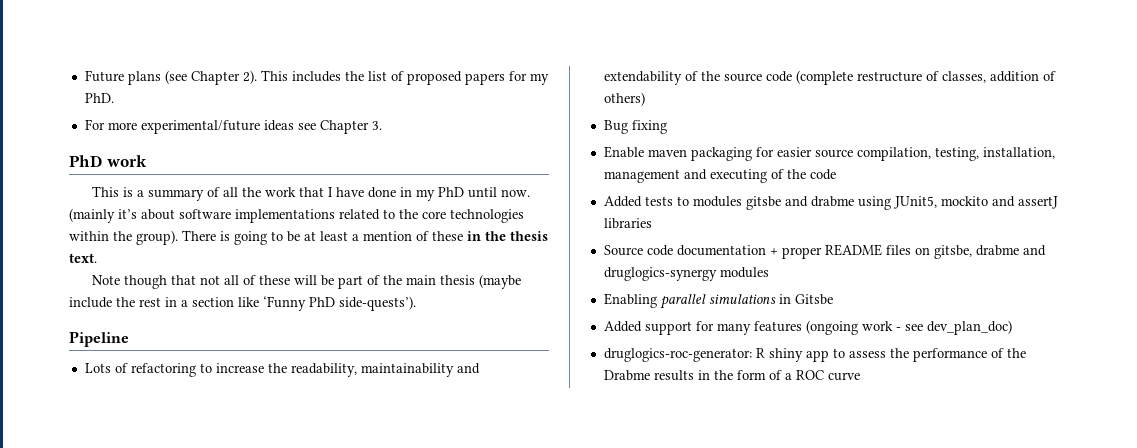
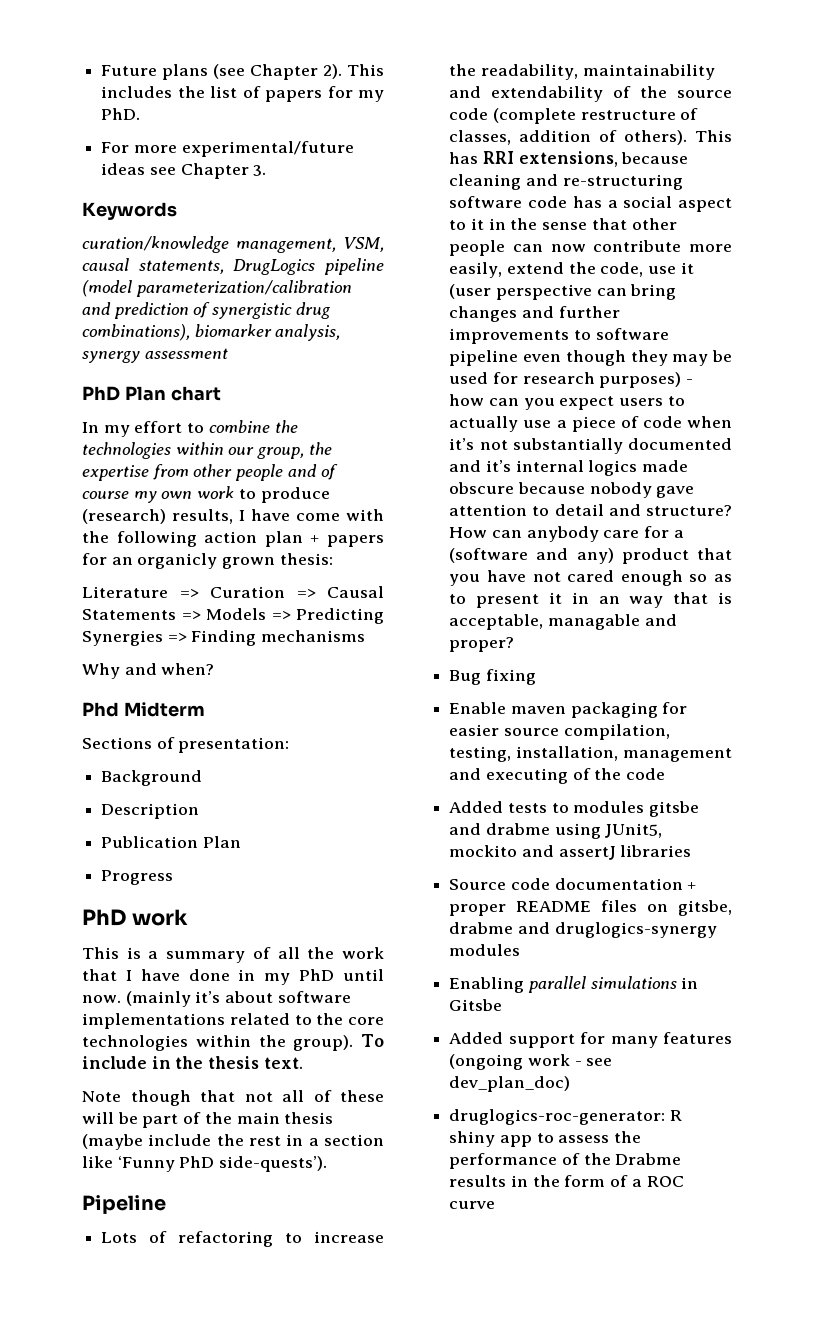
[406,71,462,85] proposed -> (261, 92) none
(382, 125) none -> [82,202,177,220] [82,236,384,253] [82,258,384,275] [82,280,352,297] [82,302,331,319] [82,324,341,341] [82,348,228,363] [82,386,221,401] [82,420,298,437] [82,442,332,459] [82,464,338,481] [82,486,330,503] [82,509,384,524] [82,531,384,547] [82,553,333,569] [82,586,384,598] [82,608,384,624] [82,630,366,646] [82,663,215,679] [82,702,205,717] [82,737,290,753] [101,770,203,786] [101,803,200,819] [101,836,241,848] [101,870,174,885] // Keywords // curation/knowledge management, VSM, causal statements, DrugLogics pipeline (model parameterization/calibration and prediction of synergistic drug combinations), biomarker analysis, synergy assessment // PhD Plan chart // In my effort to combine the technologies within our group, the expertise from other people and of course my own work to produce (research) results, I have come with the following action plan + papers for an organicly grown thesis: // Literature => Curation => Causal Statements => Models => Predicting Synergies => Finding mechanisms // Why and when? // Phd Midterm // Sections of presentation: // Background // Description // Publication Plan // Progress
[182,230,463,245] There is going to be at least a mention of these -> [361,1034,385,1047] [82,1056,147,1069] To include
[603,92,645,106] others) -> [624,130,732,145] [449,151,689,167] [449,174,683,190] [449,196,732,212] [449,218,677,230] [449,240,732,256] [449,262,694,278] [449,284,677,300] [449,306,620,322] [449,328,669,344] [449,350,732,366] [449,372,694,388] [449,394,685,410] [449,416,732,432] [449,438,732,454] [449,460,689,476] [449,482,695,498] [449,504,732,516] [449,526,684,542] [449,548,732,564] [449,570,732,586] [449,592,732,608] [449,614,677,630] [449,637,515,652] others). This has RRI extensions, because cleaning and re-structuring software code has a social aspect to it in the sense that other people can now contribute more easily, extend the code, use it (user perspective can bring changes and further improvements to software pipeline even though they may be used for research purposes) - how can you expect users to actually use a piece of code when it’s not substantially documented and it’s internal logics made obscure because nobody gave attention to detail and structure? How can anybody care for a (software and any) product that you have not cared enough so as to present it in an way that is acceptable, managable and proper?

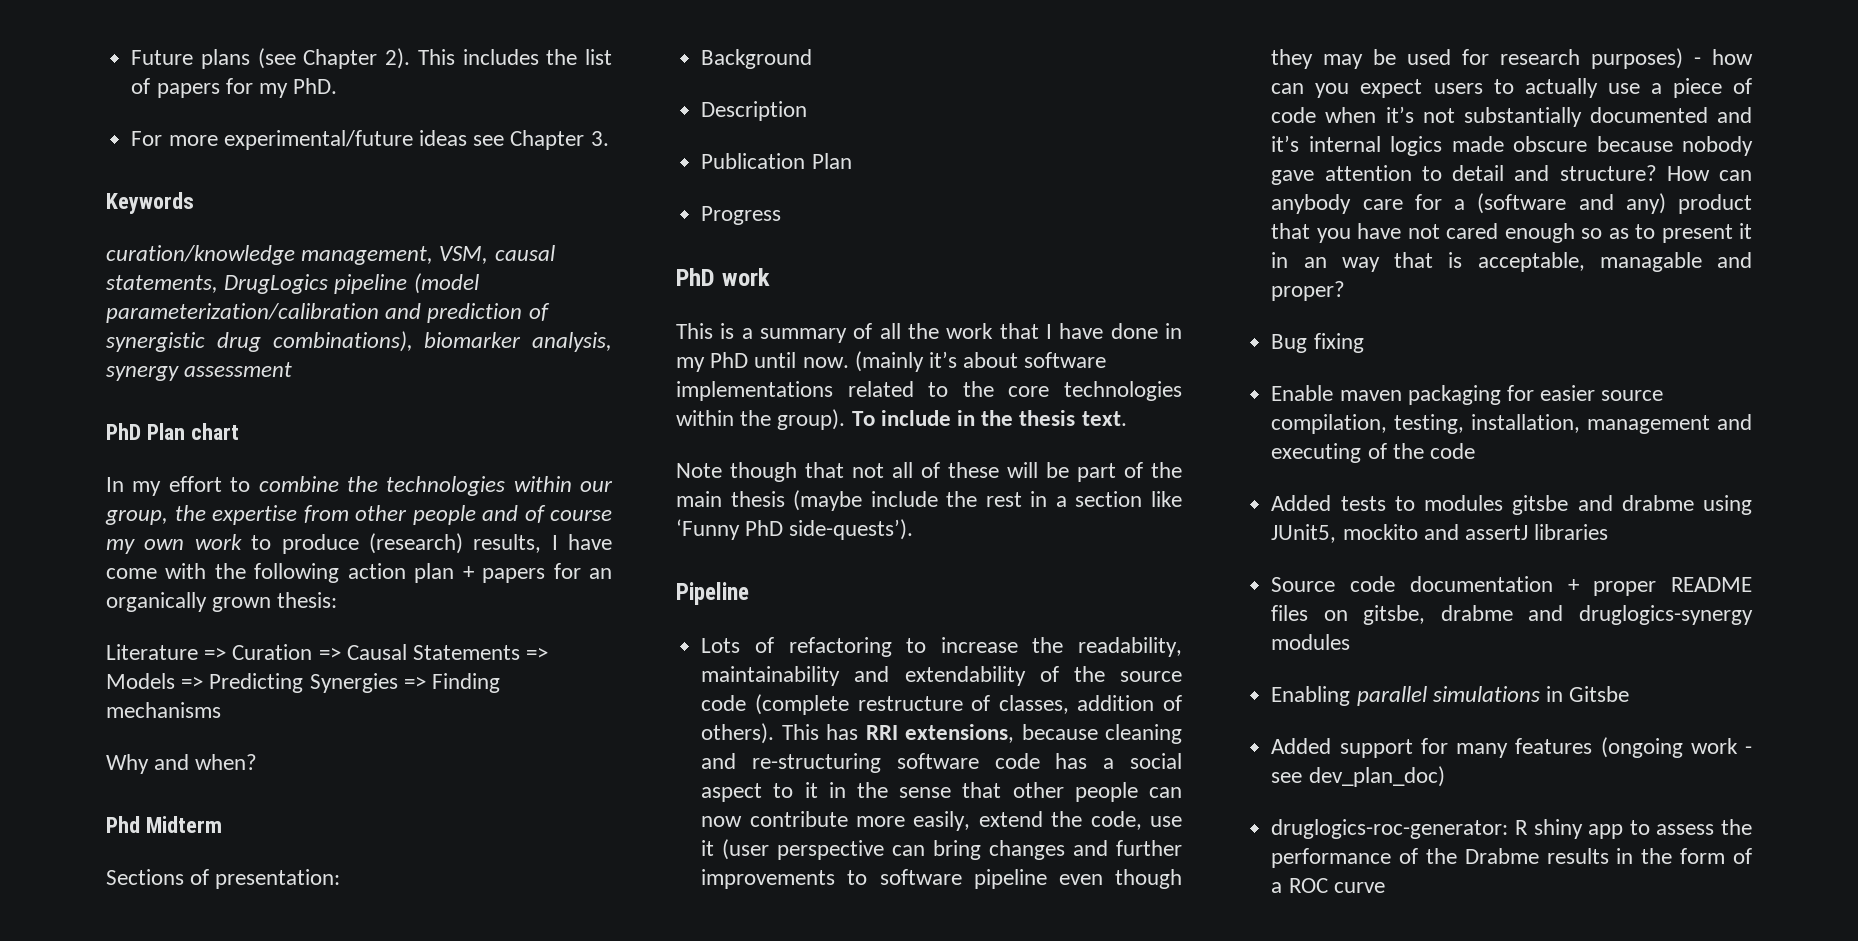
[137,553,218,569] organicly -> [106,592,207,612] organically

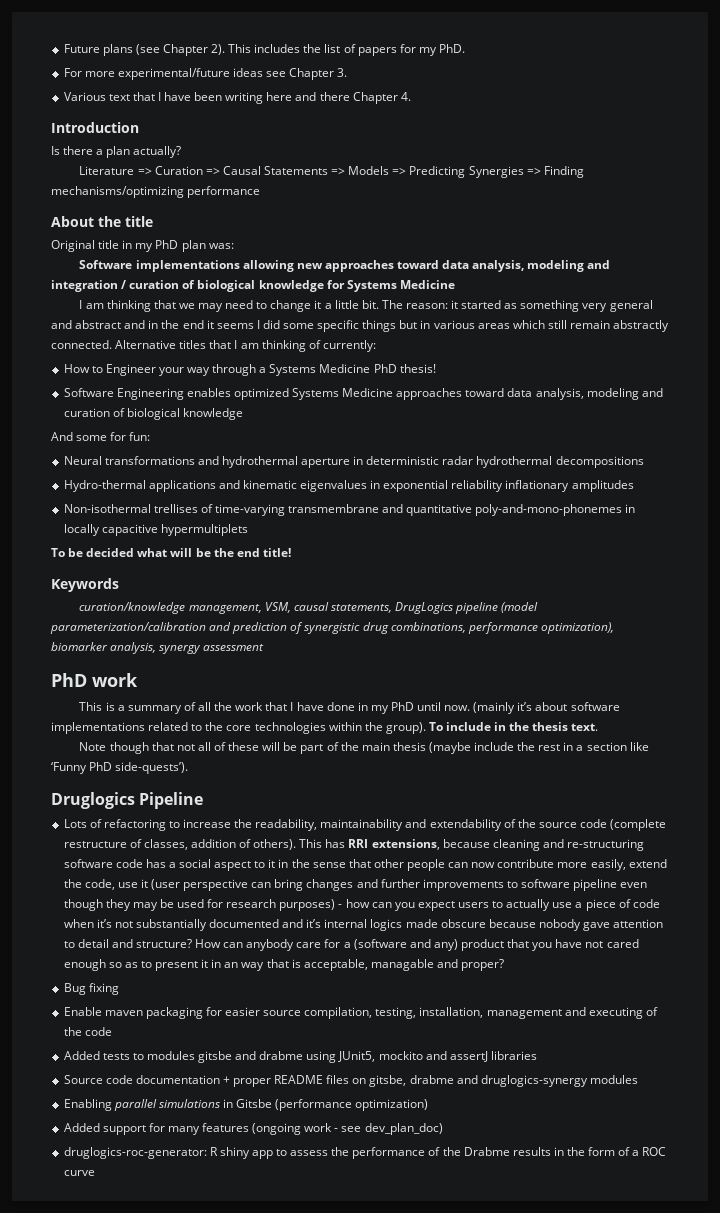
(609, 138) none -> [63,92,411,104] [51,122,139,133] [51,146,182,158] [79,166,584,178] [51,186,261,198] [51,216,153,227] [51,240,234,252] [79,260,611,272] [51,280,455,292] [79,300,653,312] [51,320,670,332] [51,340,376,352] [63,364,436,376] [63,388,663,400] [63,408,243,420] [51,432,151,441] [63,456,644,468] [63,480,634,492] [63,504,636,516] [63,524,248,536] [51,548,291,557] // Various text that I have been writing here and there Chapter 4. // Introduction // Is there a plan actually? // Literature => Curation => Causal Statements => Models => Predicting Synergies => Finding mechanisms/optimizing performance // About the title // Original title in my PhD plan was: // Software implementations allowing new approaches toward data analysis, modeling and integration / curation of biological knowledge for Systems Medicine // I am thinking that we may need to change it a little bit. The reason: it started as something very general and abstract and in the end it seems I did some specific things but in various areas which still remain abstractly connected. Alternative titles that I am thinking of currently: // How to Engineer your way through a Systems Medicine PhD thesis! // Software Engineering enables optimized Systems Medicine approaches toward data analysis, modeling and curation of biological knowledge // And some for fun: // Neural transformations and hydrothermal aperture in deterministic radar hydrothermal decompositions // Hydro-thermal applications and kinematic eigenvalues in exponential reliability inflationary amplitudes // Non-isothermal trellises of time-varying transmembrane and quantitative poly-and-mono-phonemes in locally capacitive hypermultiplets // To be decided what will be the end title!
[272,331,413,352] combinations), -> [390,622,614,634] combinations, performance optimization),
[106,423,239,440] [106,476,613,496] [105,505,612,525] [106,533,612,554] [106,563,612,583] [106,592,338,612] [106,644,549,660] [106,673,501,693] [106,702,221,718] [106,754,258,774] [106,816,222,833] [106,869,341,889] [701,49,813,69] [701,101,808,121] [701,153,852,169] [701,206,782,225] // PhD Plan chart // In my effort to combine the technologies within our group, the expertise from other people and of course my own work to produce (research) results, I have come with the following action plan + papers for an organically grown thesis: // Literature => Curation => Causal Statements => Models => Predicting Synergies => Finding mechanisms // Why and when? // Phd Midterm // Sections of presentation: // Background // Description // Publication Plan // Progress -> (265, 647) none
(914, 529) none -> [51,792,135,809] Druglogics
(1630, 694) none -> [275,1099,429,1111] (performance optimization)

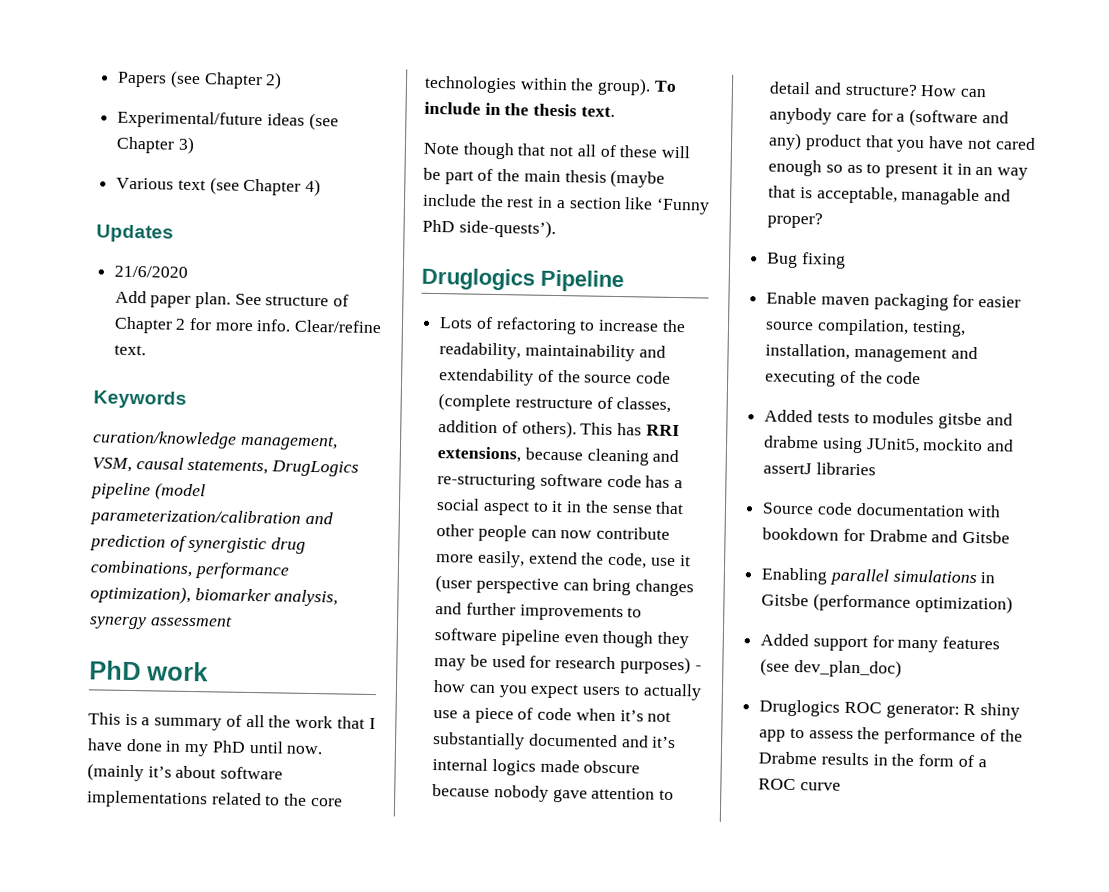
[63,44,466,56] [63,68,348,80] [63,92,411,104] [51,122,139,133] [51,146,182,158] [79,166,584,178] [51,186,261,198] [51,216,153,227] [51,240,234,252] [79,260,611,272] [51,280,455,292] [79,300,653,312] [51,320,670,332] [51,340,376,352] [63,364,436,376] [63,388,663,400] [63,408,243,420] [51,432,151,441] [63,456,644,468] [63,480,634,492] [63,504,636,516] [63,524,248,536] [51,548,291,557] Future plans (see Chapter 2). This includes the list of papers for my PhD. // For more experimental/future ideas see Chapter 3. // Various text that I have been writing here and there Chapter 4. // Introduction // Is there a plan actually? // Literature => Curation => Causal Statements => Models => Predicting Synergies => Finding mechanisms/optimizing performance // About the title // Original title in my PhD plan was: // Software implementations allowing new approaches toward data analysis, modeling and integration / curation of biological knowledge for Systems Medicine // I am thinking that we may need to change it a little bit. The reason: it started as something very general and abstract and in the end it seems I did some specific things but in various areas which still remain abstractly connected. Alternative titles that I am thinking of currently: // How to Engineer your way through a Systems Medicine PhD thesis! // Software Engineering enables optimized Systems Medicine approaches toward data analysis, modeling and curation of biological knowledge // And some for fun: // Neural transformations and hydrothermal aperture in deterministic radar hydrothermal decompositions // Hydro-thermal applications and kinematic eigenvalues in exponential reliability inflationary amplitudes // Non-isothermal trellises of time-varying transmembrane and quantitative poly-and-mono-phonemes in locally capacitive hypermultiplets // To be decided what will be the end title! -> [117,70,283,90] [117,110,339,131] [116,136,195,154] [116,177,322,197] [96,224,174,243] [114,265,189,278] [114,290,350,309] [113,316,383,334] [113,344,146,356] Papers (see Chapter 2) // Experimental/future ideas (see Chapter 3) // Various text (see Chapter 4) // Updates // 21/6/2020 // Add paper plan. See structure of Chapter 2 for more info. Clear/refine text.
[222,1075,638,1087] + proper README files on gitsbe, drabme and druglogics-synergy modules -> [967,504,1002,518] [762,527,1011,544] with bookdown for Drabme and Gitsbe
[252,1123,443,1135] [63,1147,207,1159] (ongoing work - see dev_plan_doc) // druglogics-roc-generator: -> [760,658,902,678] [759,699,960,719] (see dev_plan_doc) // Druglogics ROC generator:

